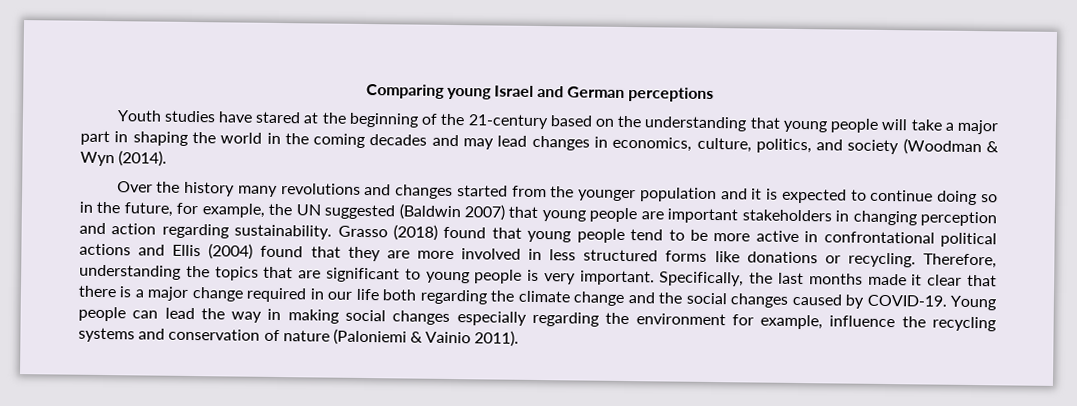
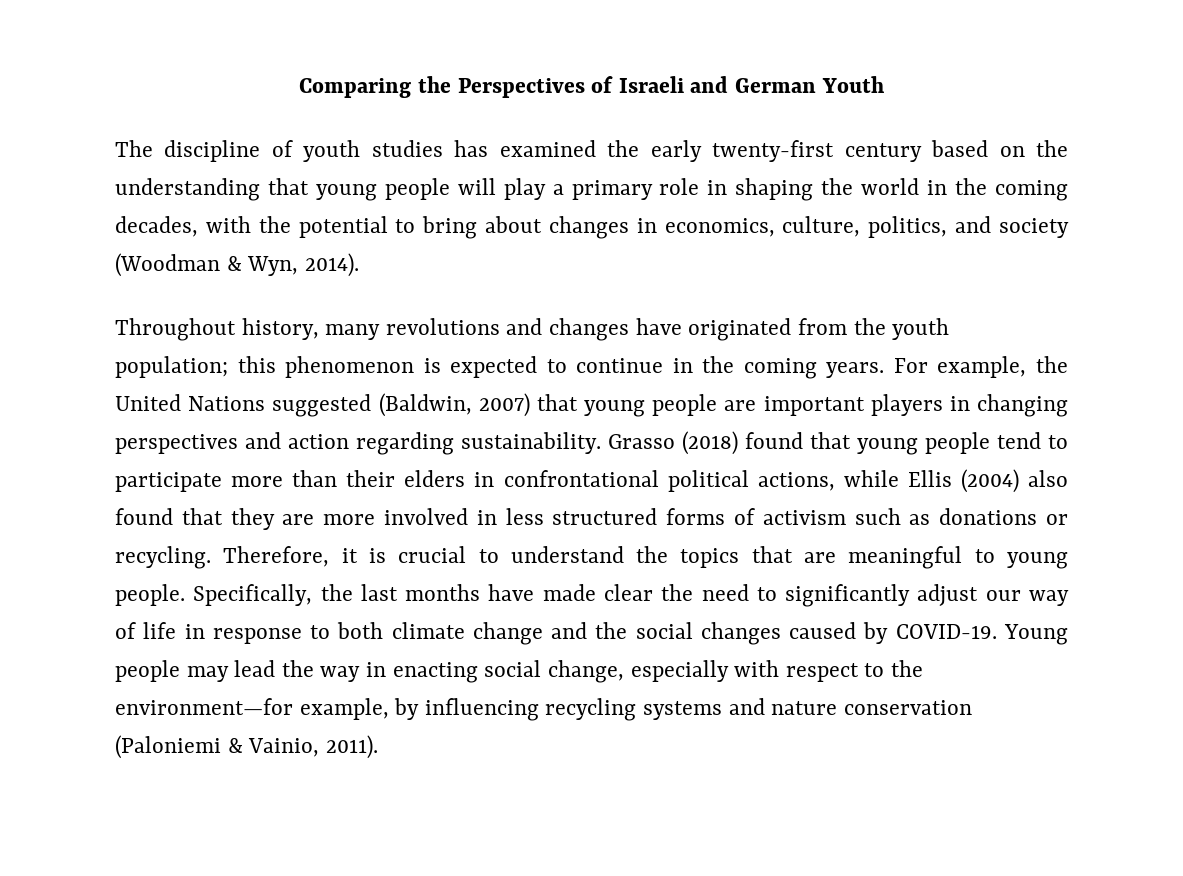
[446,85,715,103] [116,110,549,130] young Israel and German perceptions // Youth studies have stared at the beginning of the 21-century -> [417,76,884,98] [115,140,922,162] the Perspectives of Israeli and German Youth // The discipline of youth studies has examined the early twenty-first century
[910,119,998,135] [80,130,110,146] take a major part -> [503,178,700,200] play a primary role
[369,134,528,150] decades and may lead -> [115,216,543,239] decades, with the potential to bring about
[80,150,168,167] [116,181,998,206] [79,201,461,221] Wyn (2014). // Over the history many revolutions and changes started from the younger population and it is expected to continue doing so in the future, for example, the UN suggested (Baldwin -> [247,253,359,277] [115,318,950,341] [115,356,1068,379] [115,393,472,417] Wyn, 2014). // Throughout history, many revolutions and changes have originated from the youth population; this phenomenon is expected to continue in the coming years. For example, the United Nations suggested (Baldwin,
[741,209,832,222] stakeholders -> [870,394,943,416] players
[920,211,998,227] perception -> [115,434,238,454] perspectives
[689,229,799,242] be more active -> [115,470,466,492] participate more than their elders
[79,243,166,256] actions and -> [757,470,899,491] actions, while
(254, 251) none -> [1028,470,1069,487] also
[714,251,997,269] [79,264,181,280] like donations or recycling. Therefore, understanding -> [734,508,1068,525] [115,546,624,569] of activism such as donations or recycling. Therefore, it is crucial to understand
[325,267,400,283] significant -> [848,546,963,569] meaningful
[474,269,997,287] [78,285,515,305] people is very important. Specifically, the last months made it clear that there is a major change required in our life both regarding the -> [115,584,1070,607] [115,622,384,644] people. Specifically, the last months have made clear the need to significantly adjust our way of life in response to both
[132,310,159,319] can -> [186,666,229,682] may
[287,309,996,332] [78,327,330,343] making social changes especially regarding the environment for example, influence the recycling systems and conservation of nature -> [392,660,923,683] [115,698,972,721] enacting social change, especially with respect to the environment—for example, by influencing recycling systems and nature conservation
[425,331,472,344] Vainio -> [248,738,320,757] Vainio,

